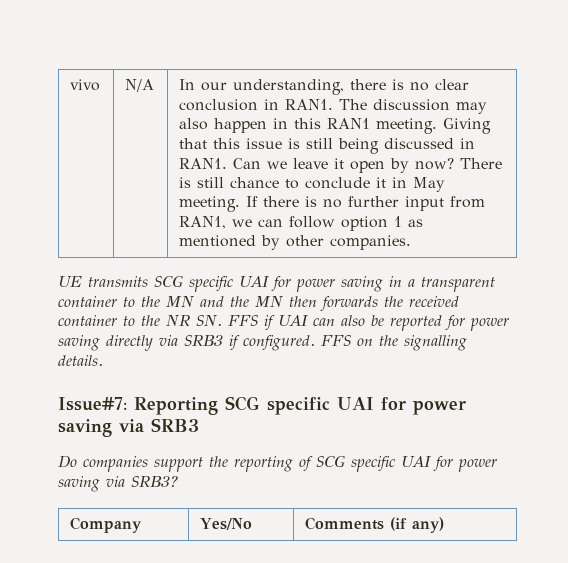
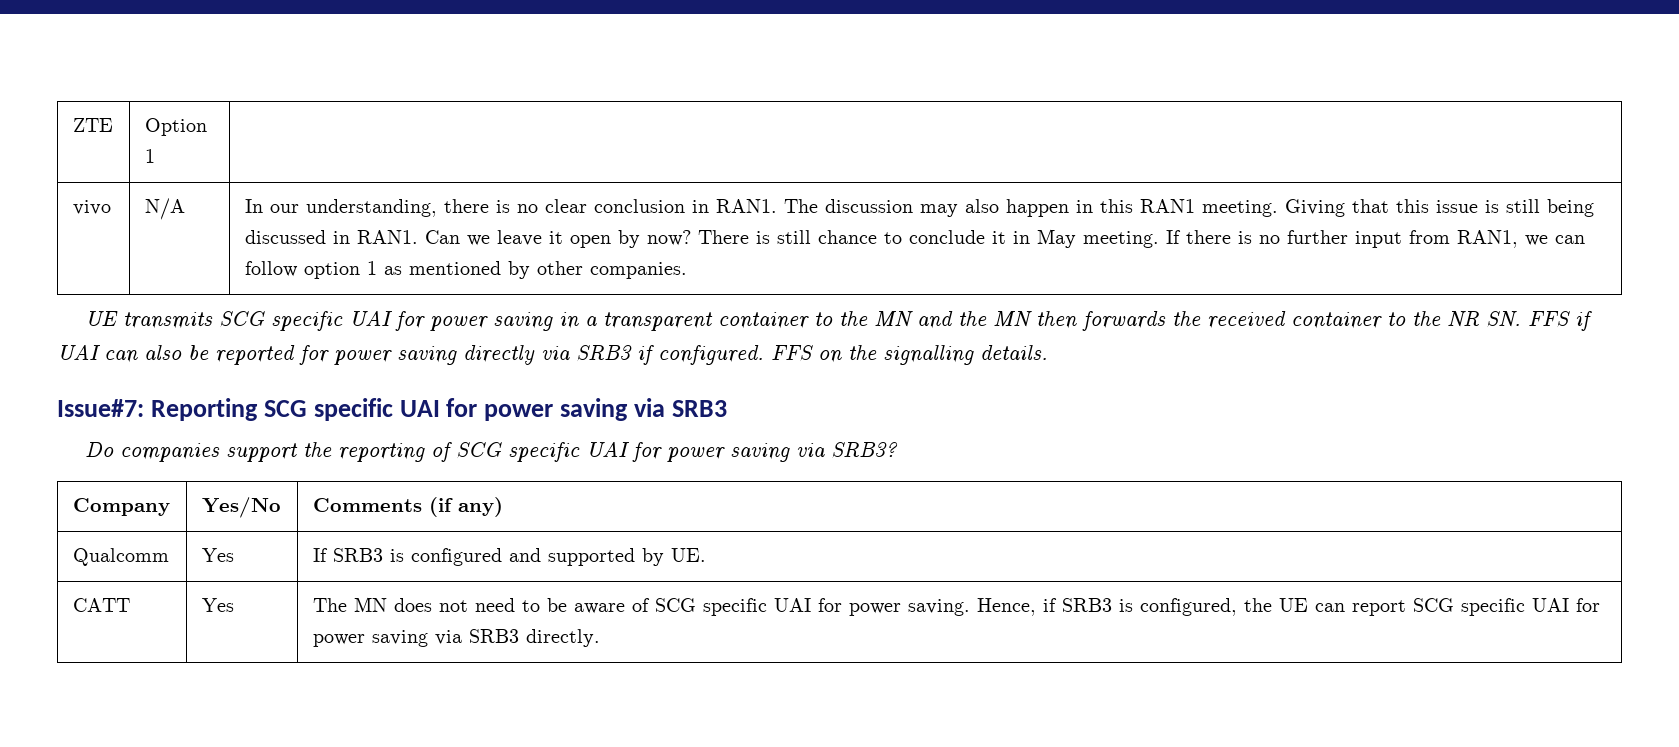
(70, 85) none -> [72,118,113,132] [144,118,207,136] [144,149,155,163] ZTE | Option 1 | //
(445, 525) none -> [72,548,169,566] [201,548,234,562] [312,548,706,566] [72,598,130,612] [201,598,234,612] [312,597,1600,616] [312,629,600,647] // Qualcomm | Yes | If SRB3 is configured and supported by UE. // CATT | Yes | The MN does not need to be aware of SCG specific UAI for power saving. Hence, if SRB3 is configured, the UE can report SCG specific UAI for power saving via SRB3 directly.

